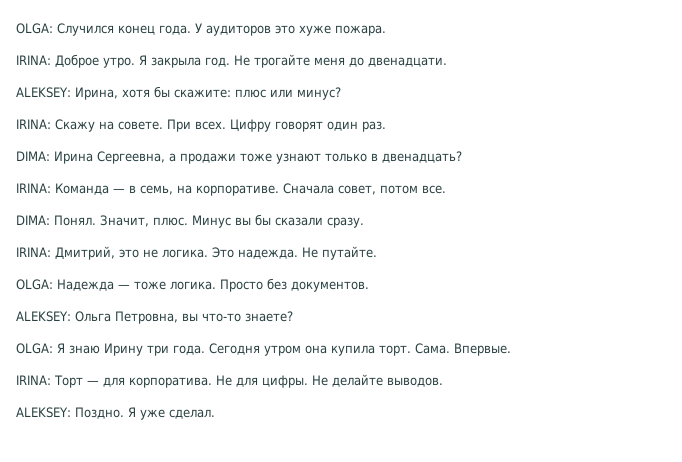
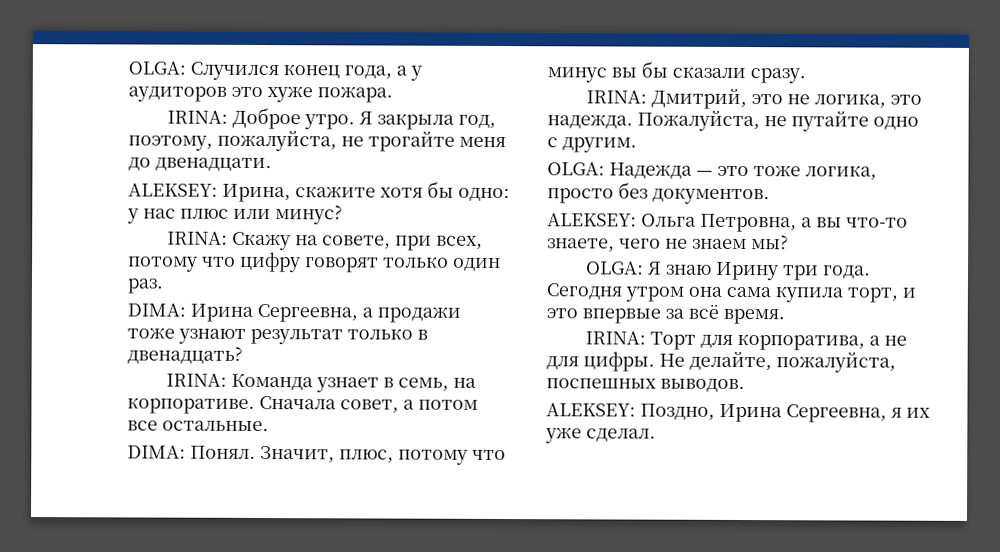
[159,23,202,35] года. У -> [344,65,422,81] года, а у
[205,55,250,67] год. Не -> [458,114,497,129] [128,130,364,152] год, поэтому, пожалуйста, не
(118, 93) none -> [295,186,376,198] скажите
[173,89,231,98] скажите: -> [458,187,510,202] [127,208,176,224] одно: у нас
[118,119,323,132] совете. При всех. Цифру говорят -> [322,235,484,251] [128,251,449,273] совете, при всех, потому что цифру говорят только
(321, 158) none -> [250,328,343,345] результат
[113,188,125,193] — -> [316,377,380,393] узнает
[380,185,446,194] потом все. -> [403,399,478,410] [127,420,269,432] а потом все остальные.
[153,215,231,228] плюс. Минус -> [339,449,506,465] [547,67,607,83] плюс, потому что минус
[162,246,377,260] логика. Это надежда. Не путайте. -> [814,93,923,109] [547,110,919,132] [547,137,637,153] логика, это надежда. Пожалуйста, не путайте одно с другим.
[134,279,263,292] тоже логика. Просто -> [717,165,877,181] [547,188,614,204] это тоже логика, просто
(178, 317) none -> [801,217,812,228] а
[244,311,293,322] знаете? -> [547,235,789,253] знаете, чего не знаем мы?
[331,343,511,356] [16,374,443,388] [16,407,136,419] купила торт. Сама. Впервые. // IRINA: Торт — для корпоратива. Не для цифры. Не делайте выводов. // ALEKSEY: Поздно. Я -> [726,286,916,303] [546,304,785,325] [585,331,908,351] [546,351,896,373] [546,378,745,393] [546,403,930,423] сама купила торт, и это впервые за всё время. // IRINA: Торт для корпоратива, а не для цифры. Не делайте, пожалуйста, поспешных выводов. // ALEKSEY: Поздно, Ирина Сергеевна, я их

